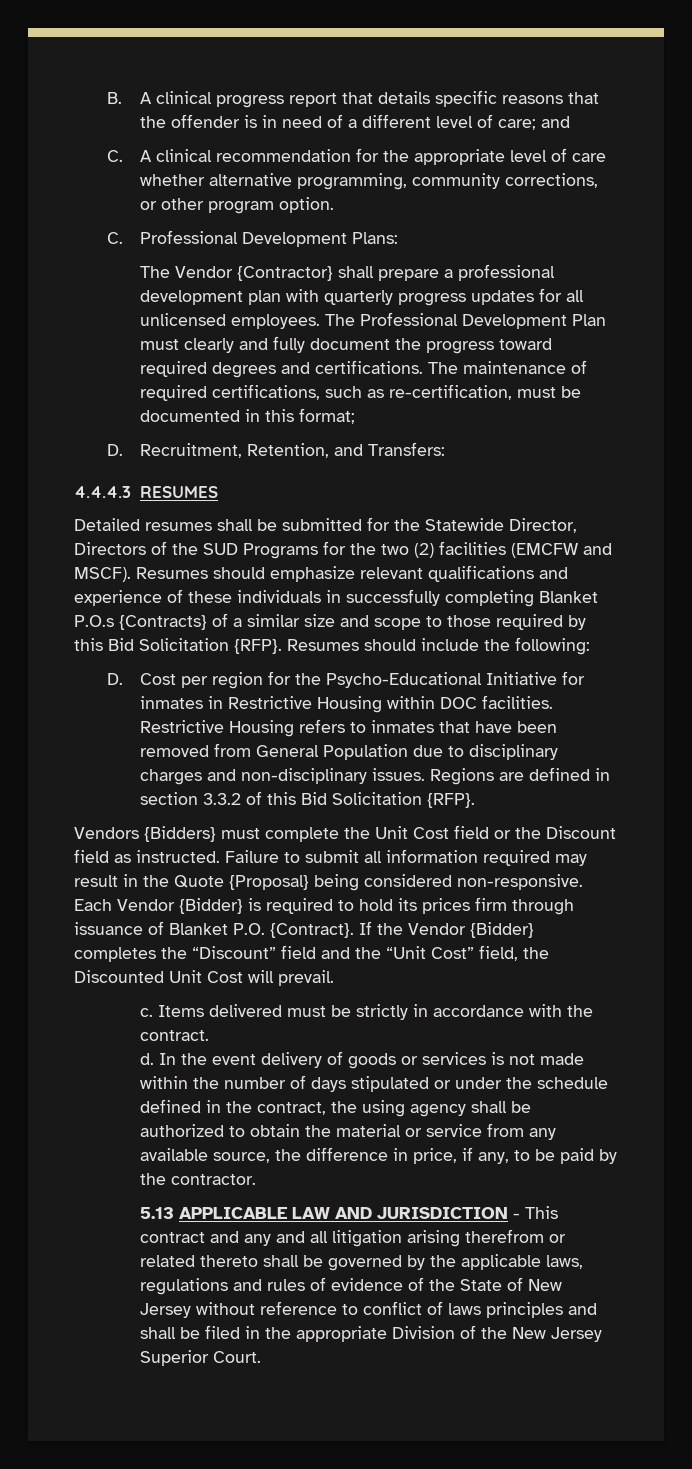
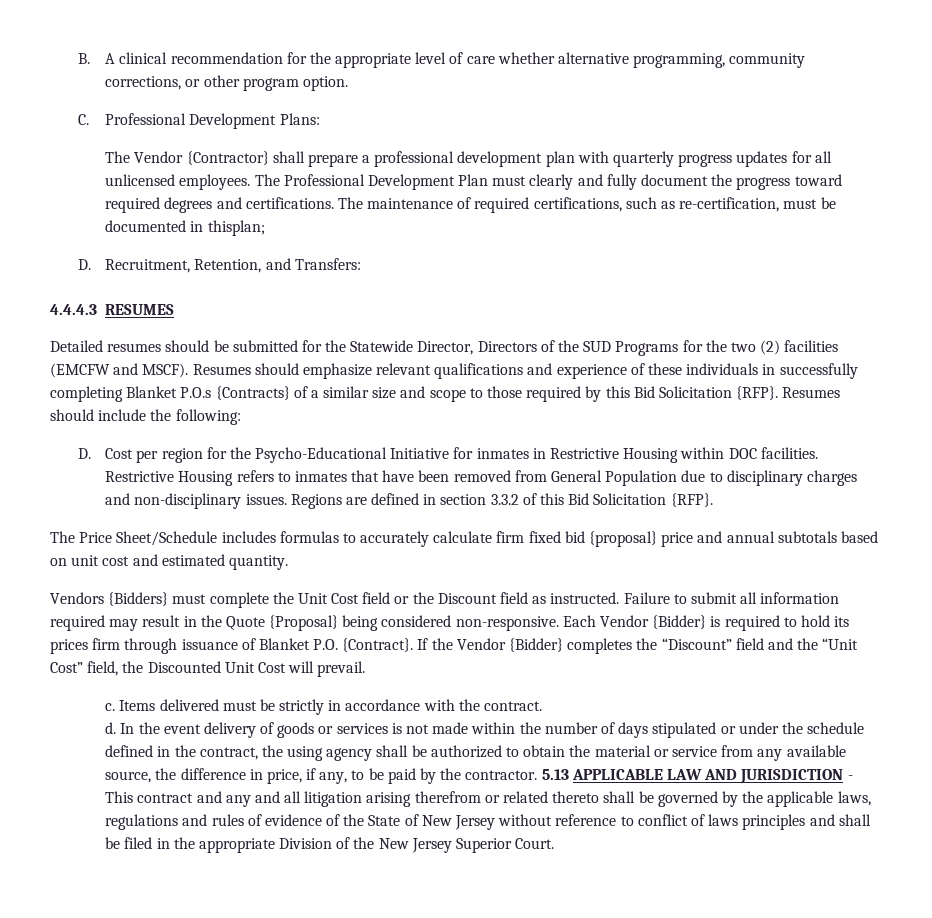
[216,90,600,108] [140,114,571,130] [107,149,213,162] progress report that details specific reasons that the offender is in need of a different level of care; and // C. A clinical -> (168, 58) none
[265,408,356,424] this format; -> [207,220,265,236] thisplan;
[217,519,253,531] shall -> [165,340,210,352] should
(476, 800) none -> [50,531,878,547] [50,554,288,570] // The Price Sheet/Schedule includes formulas to accurately calculate firm fixed bid {proposal} price and annual subtotals based on unit cost and estimated quantity.
(257, 1179) // -> (538, 775) none

